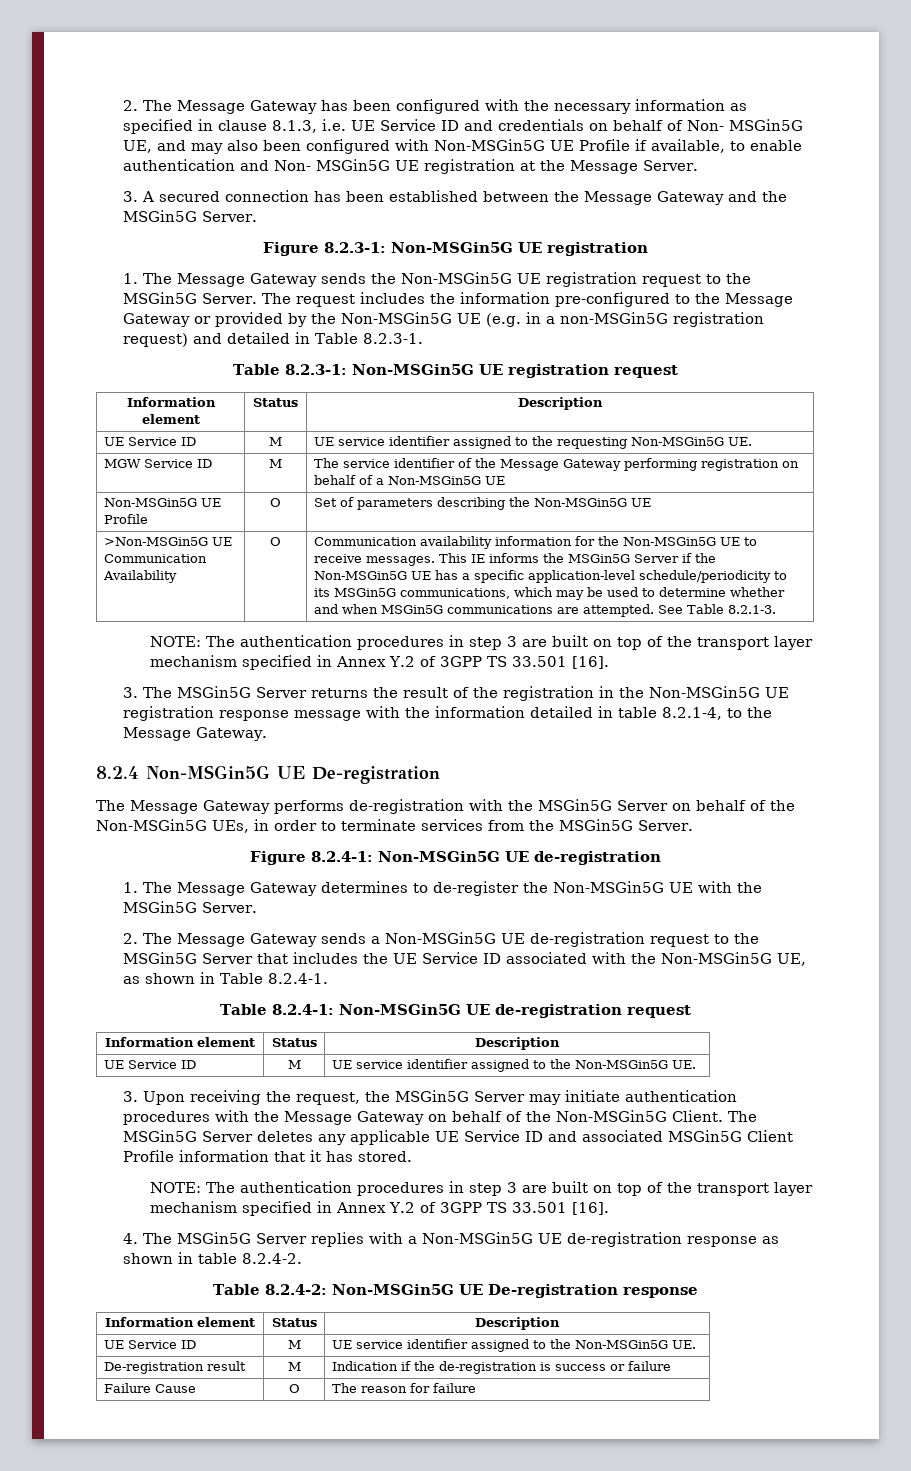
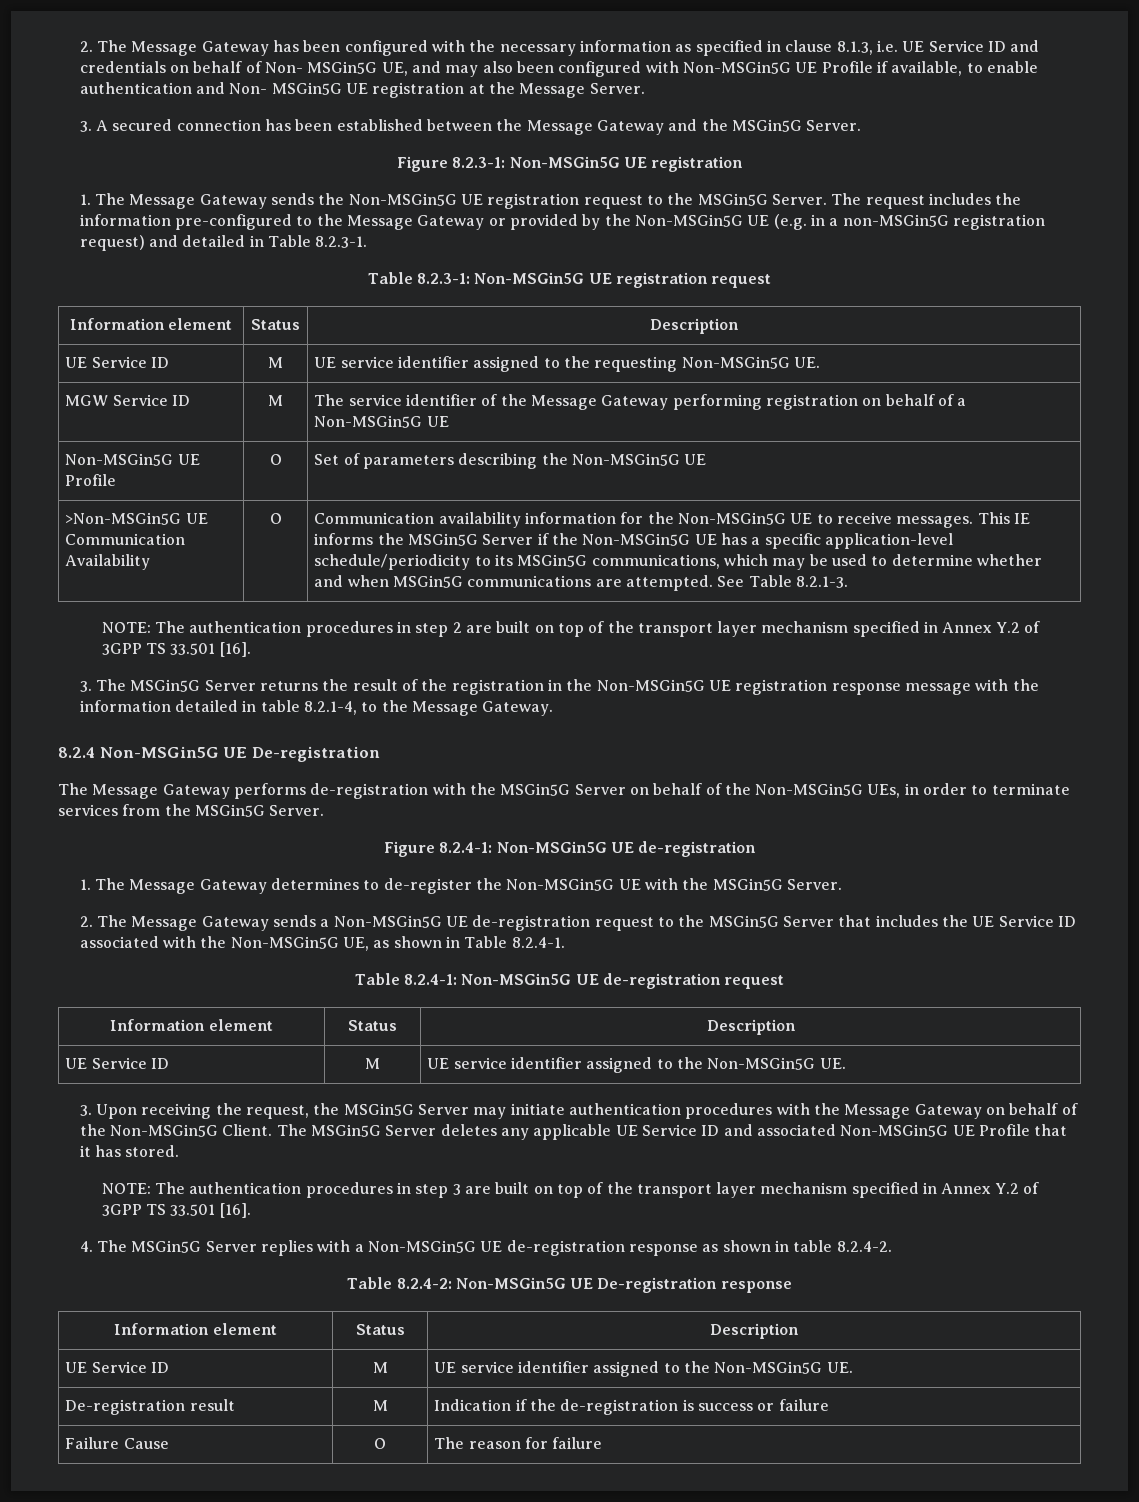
[507,636,518,647] 3 -> [452,622,462,633] 2
[668,1130,794,1142] [123,1150,270,1162] MSGin5G Client Profile information -> [840,1124,1030,1137] Non-MSGin5G UE Profile

